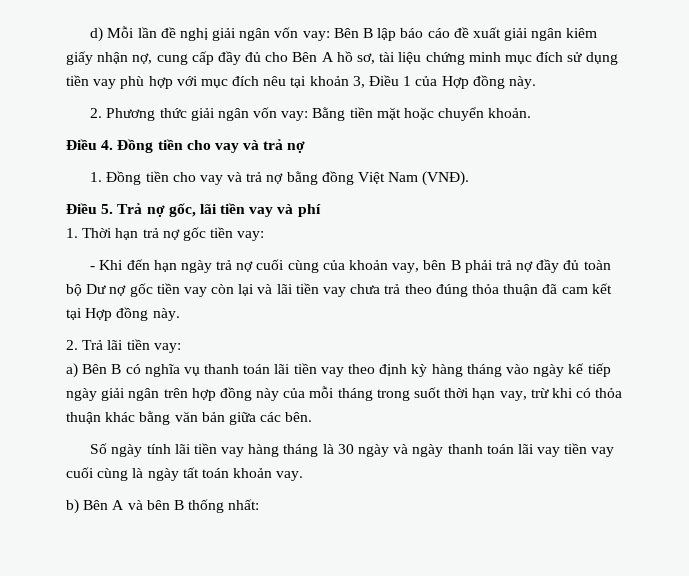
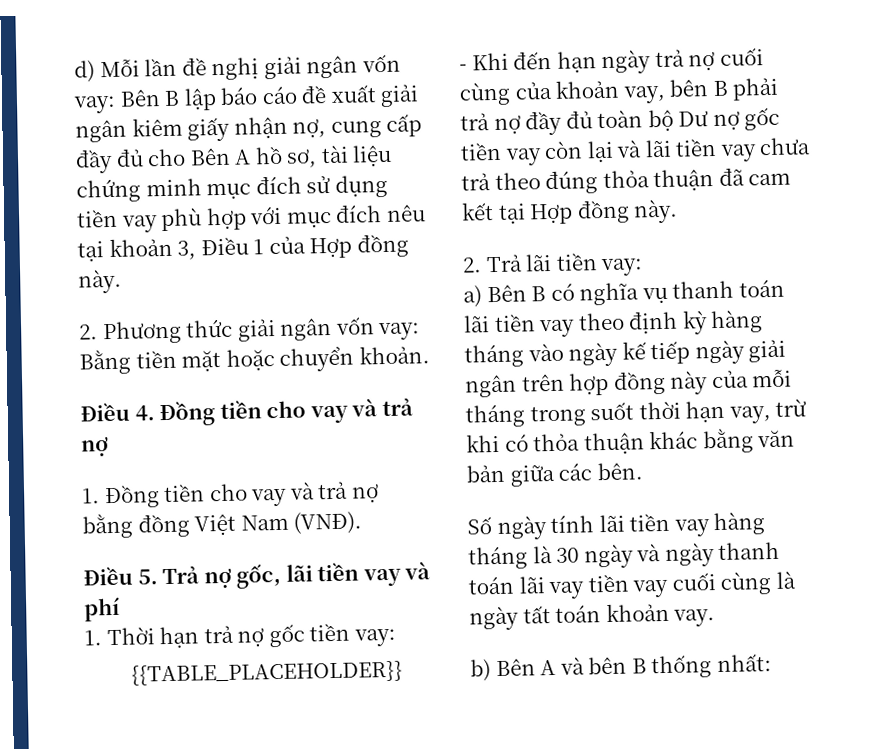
(265, 236) none -> [130,660,403,686] // {{TABLE_PLACEHOLDER}}

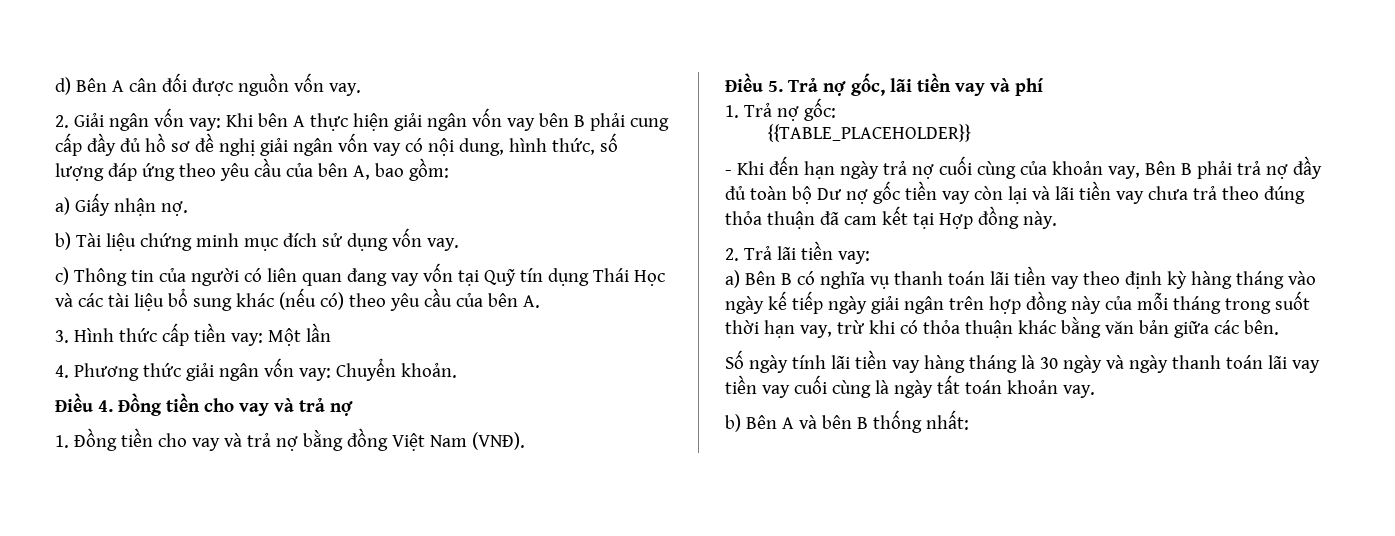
[99,58,178,78] Mỗi lần -> [75,73,361,96] [55,108,669,131] [55,133,190,156] Bên A cân đối được nguồn vốn vay. // 2. Giải ngân vốn vay: Khi bên A thực hiện giải ngân vốn vay bên B phải cung cấp đầy đủ hồ sơ
[73,84,420,114] [75,114,423,143] [75,145,349,174] vay: Bên B lập báo cáo đề xuất giải ngân kiêm giấy nhận nợ, cung cấp đầy đủ cho Bên A hồ sơ, tài -> [372,133,618,156] [55,158,449,181] [55,193,188,216] [55,232,101,250] vay có nội dung, hình thức, số lượng đáp ứng theo yêu cầu của bên A, bao gồm: // a) Giấy nhận nợ. // b) Tài
[76,204,426,233] [77,233,409,262] [78,269,122,294] [79,324,98,340] tiền vay phù hợp với mục đích nêu tại khoản 3, Điều 1 của Hợp đồng này. // 2. -> [391,228,459,251] [55,263,665,286] [55,288,540,311] [55,323,331,346] [55,365,69,378] vốn vay. // c) Thông tin của người có liên quan đang vay vốn tại Quỹ tín dụng Thái Học và các tài liệu bổ sung khác (nếu có) theo yêu cầu của bên A. // 3. Hình thức cấp tiền vay: Một lần // 4.
[79,346,355,375] Bằng tiền mặt hoặc chuyển -> [335,358,396,381] Chuyển
[106,623,396,649] Thời hạn trả nợ gốc tiền vay: -> [743,98,836,121] Trả nợ gốc:
[669,79,709,97] bên -> [1144,161,1176,175] Bên

